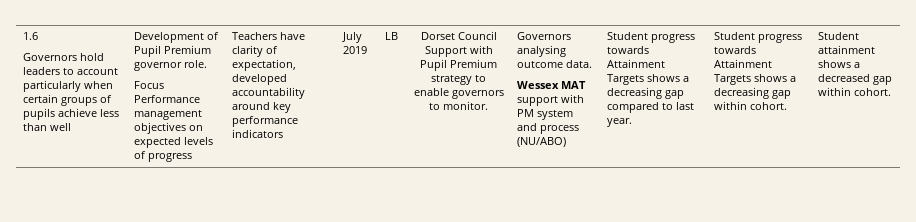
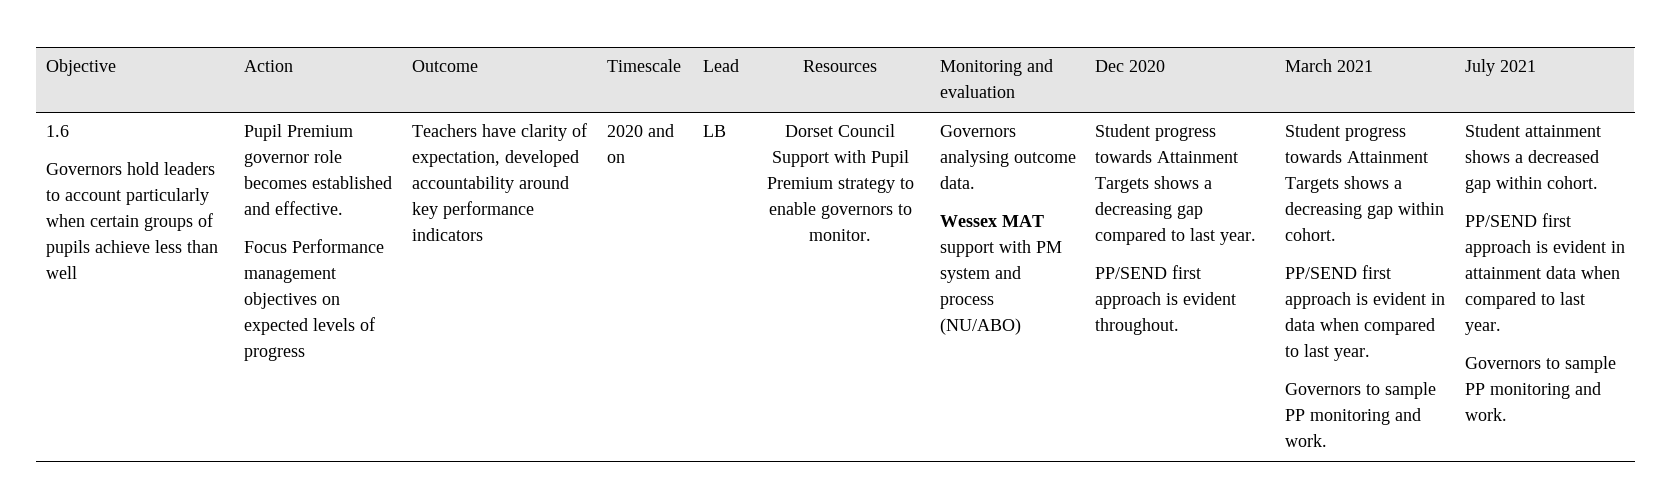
(22, 36) none -> [45,59,116,76] [243,60,293,72] [411,60,478,72] [606,59,681,72] [702,59,739,72] [803,60,877,72] [939,59,1053,76] [939,85,1015,98] [1094,60,1165,72] [1284,59,1373,72] [1464,59,1536,76] Objective | Action | Outcome | Timescale | Lead | Resources | Monitoring and evaluation | Dec 2020 | March 2021 | July 2021 //
[133,32,219,43] Development of -> (77, 272) none
[183,60,207,68] role. -> [313,150,342,163] [243,176,392,189] [243,201,343,215] role becomes established and effective.
[341,32,362,43] [342,46,367,54] July 2019 -> [606,124,674,137] [606,154,625,163] 2020 and on
(632, 122) none -> [1094,265,1201,279] [1094,292,1236,309] [1094,318,1179,335] // PP/SEND first approach is evident throughout.
(787, 106) none -> [1284,265,1391,279] [1284,292,1445,309] [1284,318,1435,335] [1284,344,1370,361] [1284,382,1436,399] [1284,408,1421,425] [1284,434,1327,447] // PP/SEND first approach is evident in data when compared to last year. // Governors to sample PP monitoring and work.
(891, 92) none -> [1464,213,1571,227] [1464,240,1625,257] [1464,266,1620,279] [1464,292,1585,309] [1464,322,1501,335] [1464,356,1616,373] [1464,382,1601,399] [1464,408,1507,421] // PP/SEND first approach is evident in attainment data when compared to last year. // Governors to sample PP monitoring and work.

